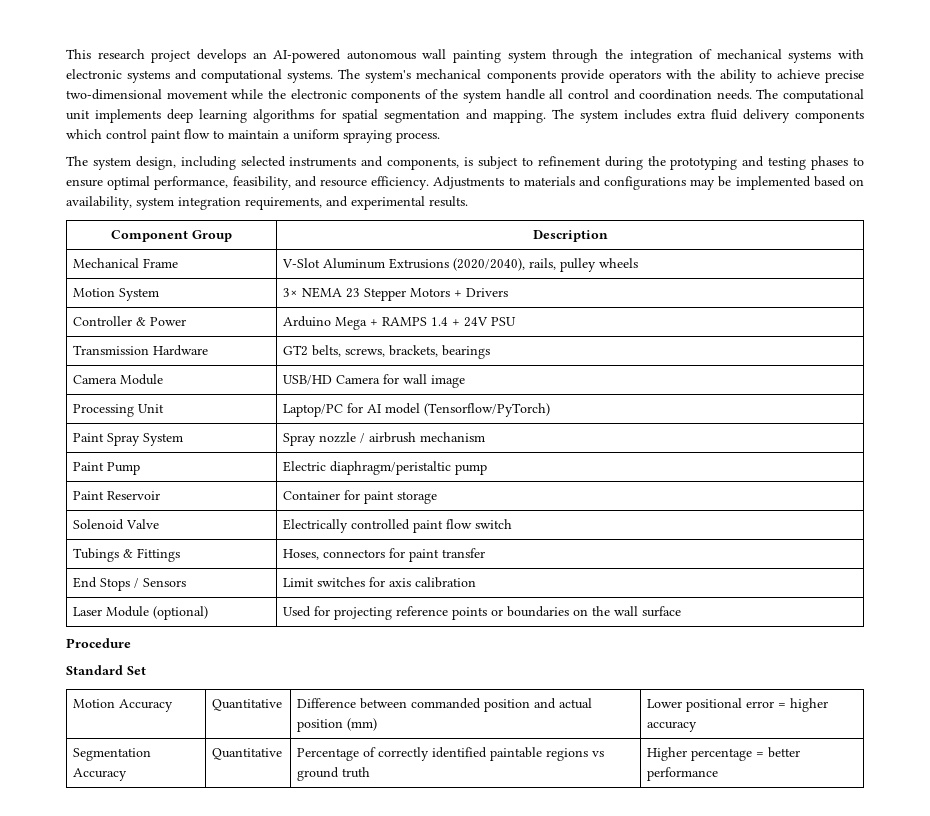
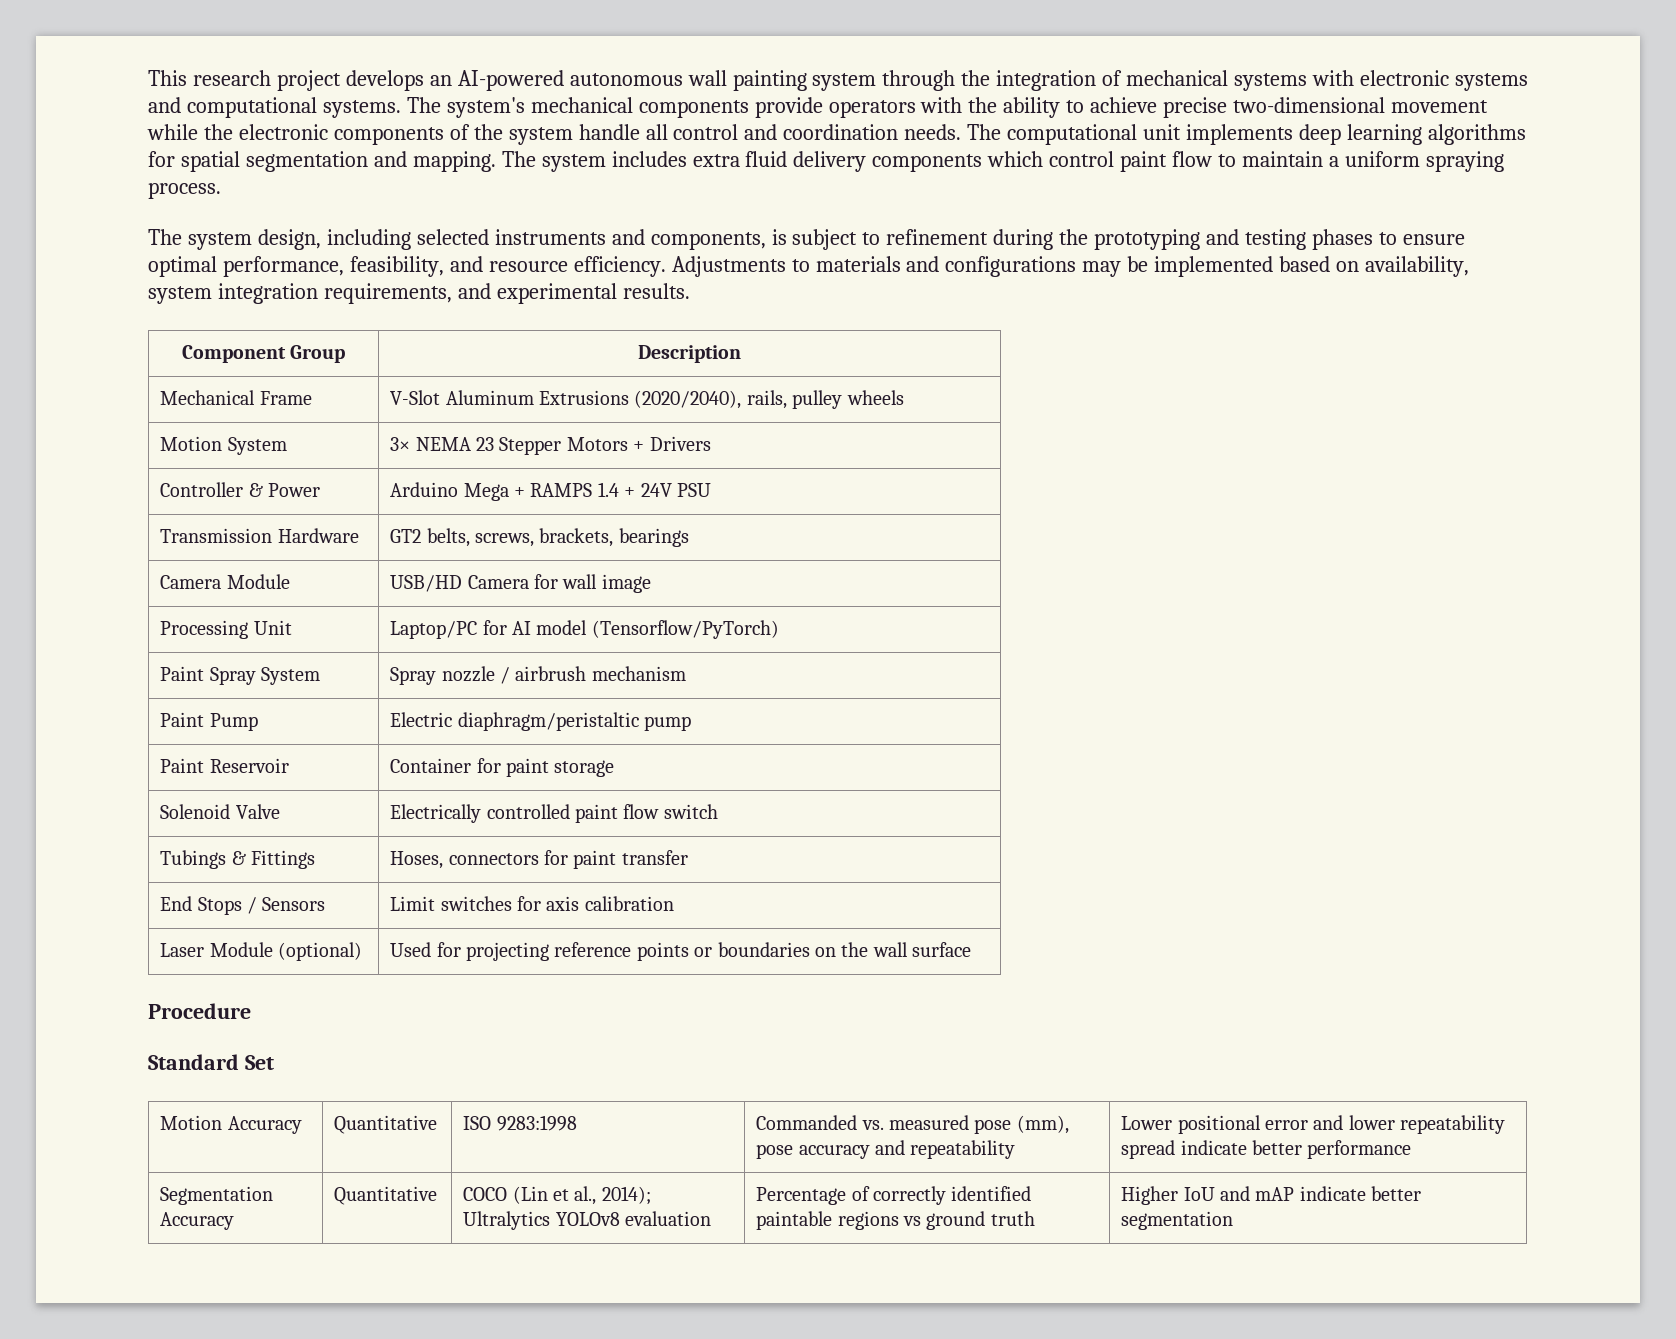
[296,698,592,712] [296,718,377,732] [646,698,828,712] [646,721,697,732] [72,748,151,761] [72,768,127,781] [211,748,282,760] Difference between commanded position and actual position (mm) | Lower positional error = higher accuracy // Segmentation Accuracy | Quantitative -> [463,1115,577,1131] [756,1115,1069,1134] [756,1140,1016,1159] [1121,1115,1506,1134] [1121,1140,1412,1159] [160,1186,274,1205] [160,1212,235,1230] [334,1186,438,1205] [463,1186,651,1205] [463,1211,712,1230] ISO 9283:1998 | Commanded vs. measured pose (mm), pose accuracy and repeatability | Lower positional error and lower repeatability spread indicate better performance // Segmentation Accuracy | Quantitative | COCO (Lin et al., 2014); Ultralytics YOLOv8 evaluation
[690,747,800,761] [646,767,718,781] percentage = better performance -> [1183,1186,1422,1201] [1121,1211,1234,1230] IoU and mAP indicate better segmentation

